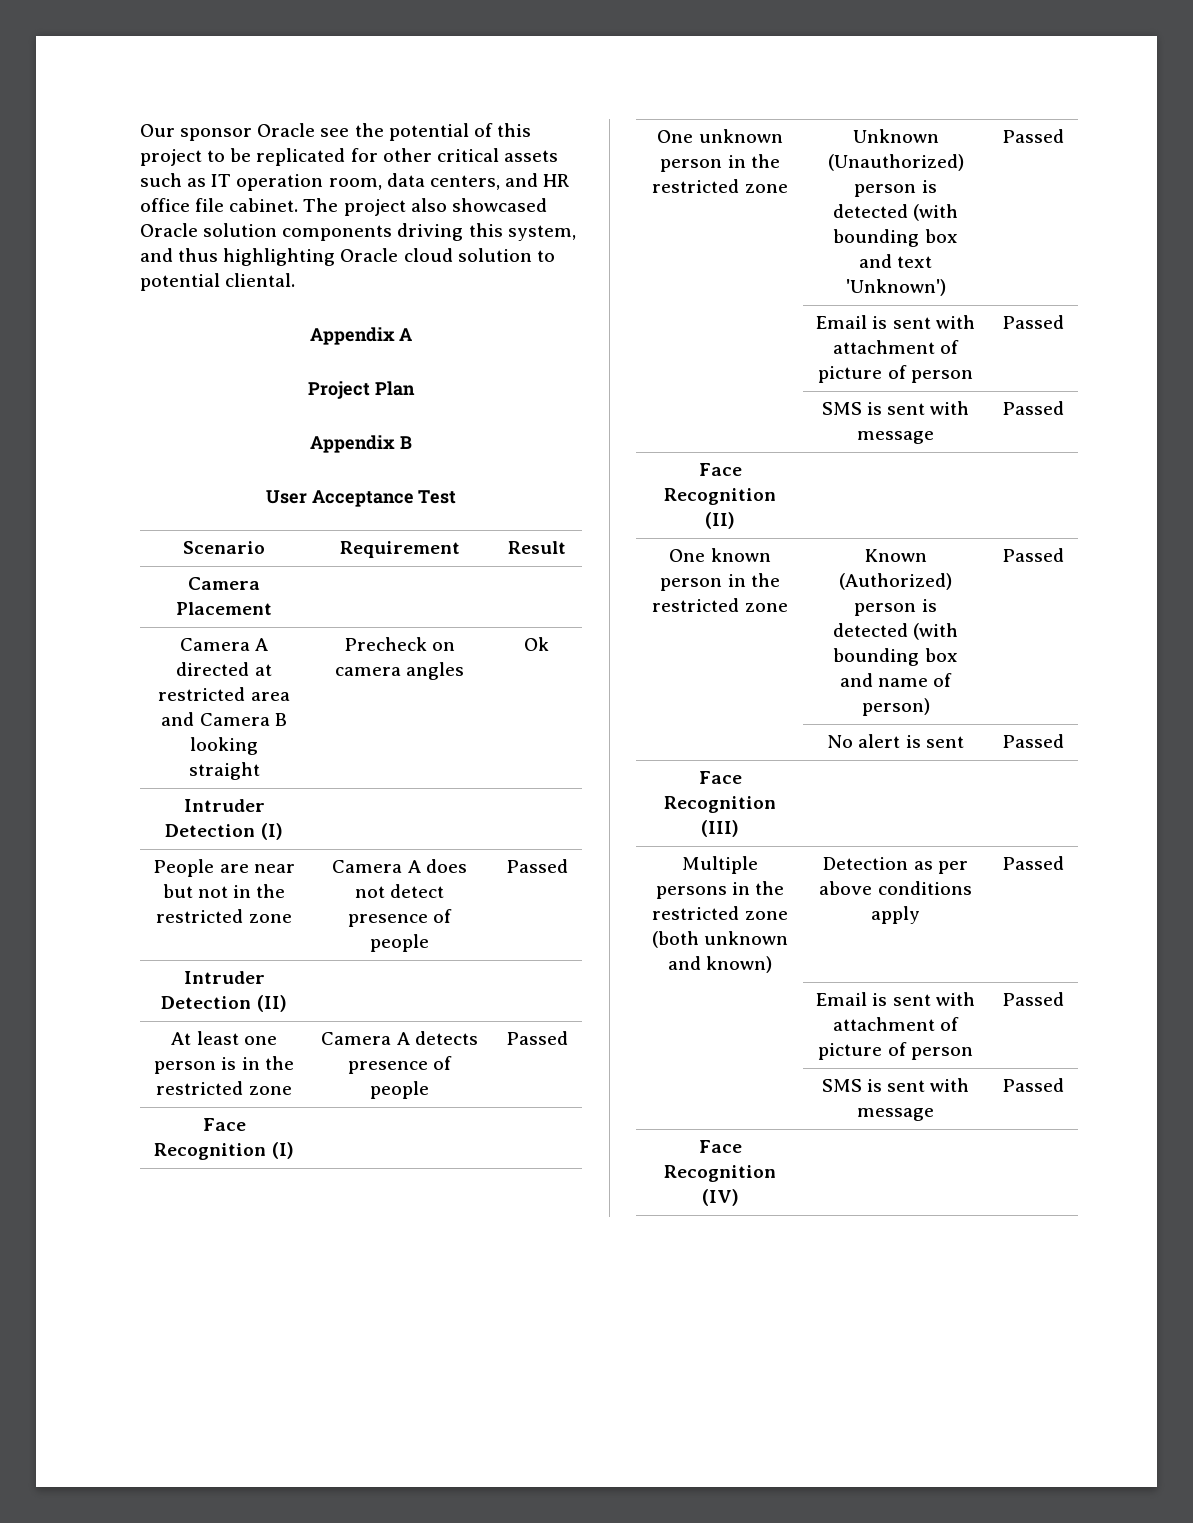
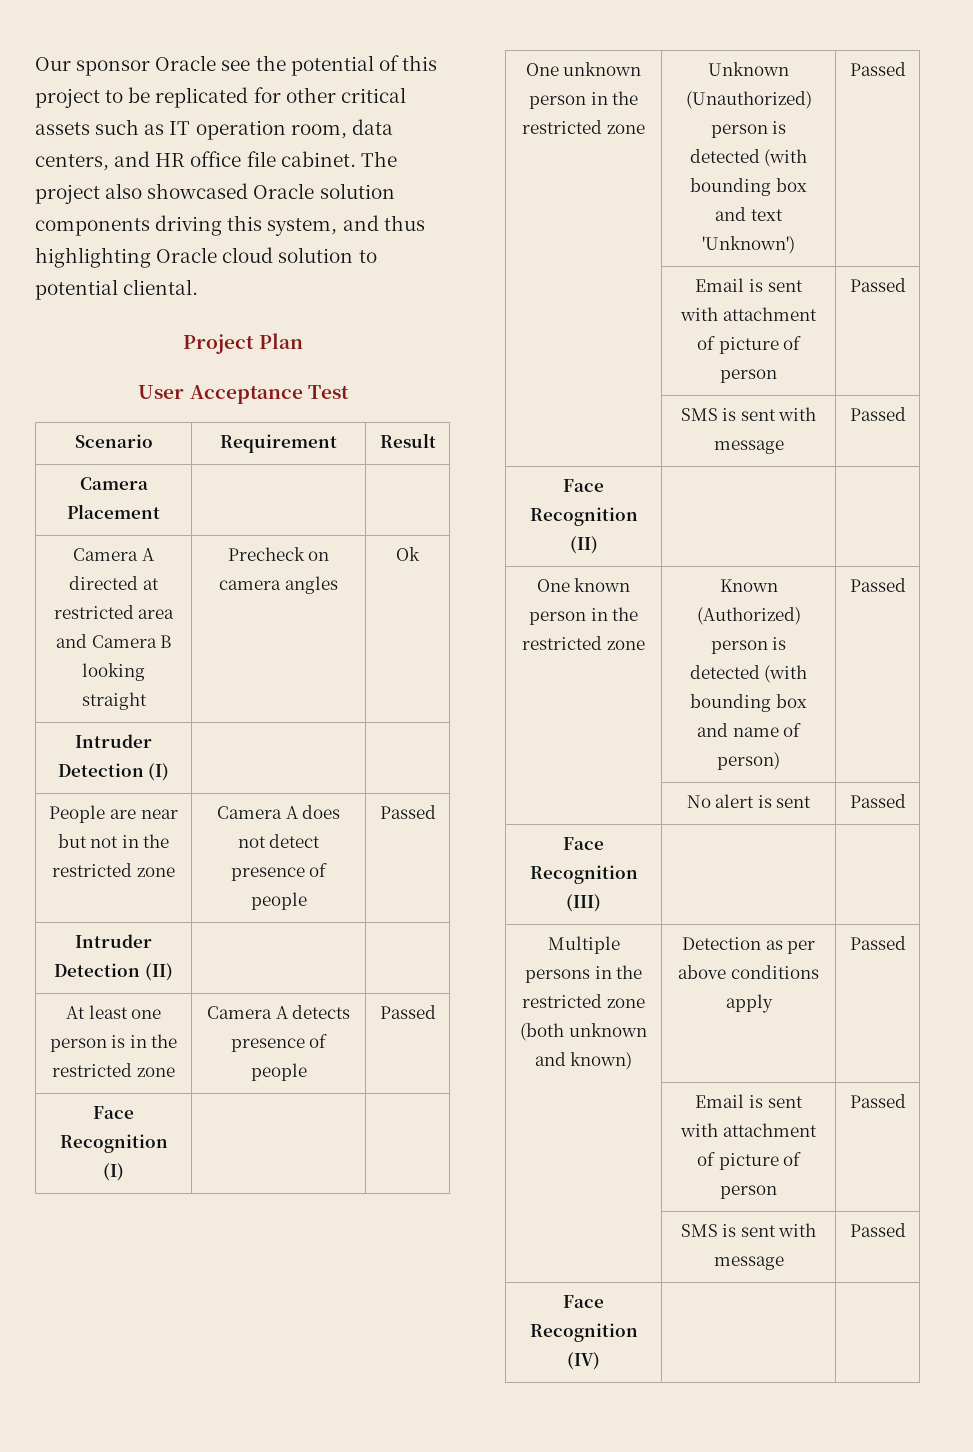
[309,327,413,345] // Appendix A -> (199, 287) none
[310,435,412,453] // Appendix B -> (303, 341) none

